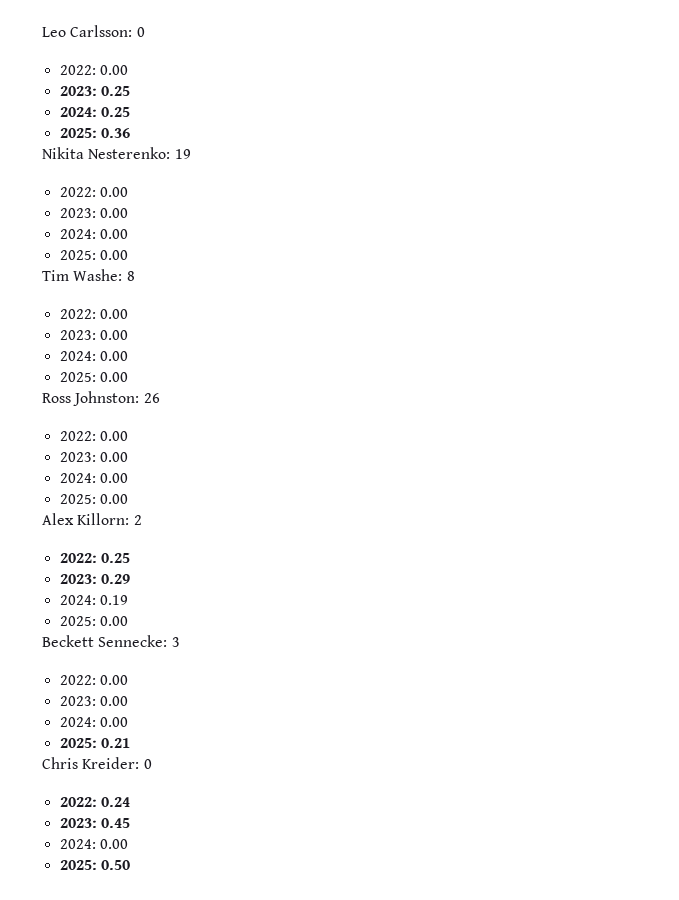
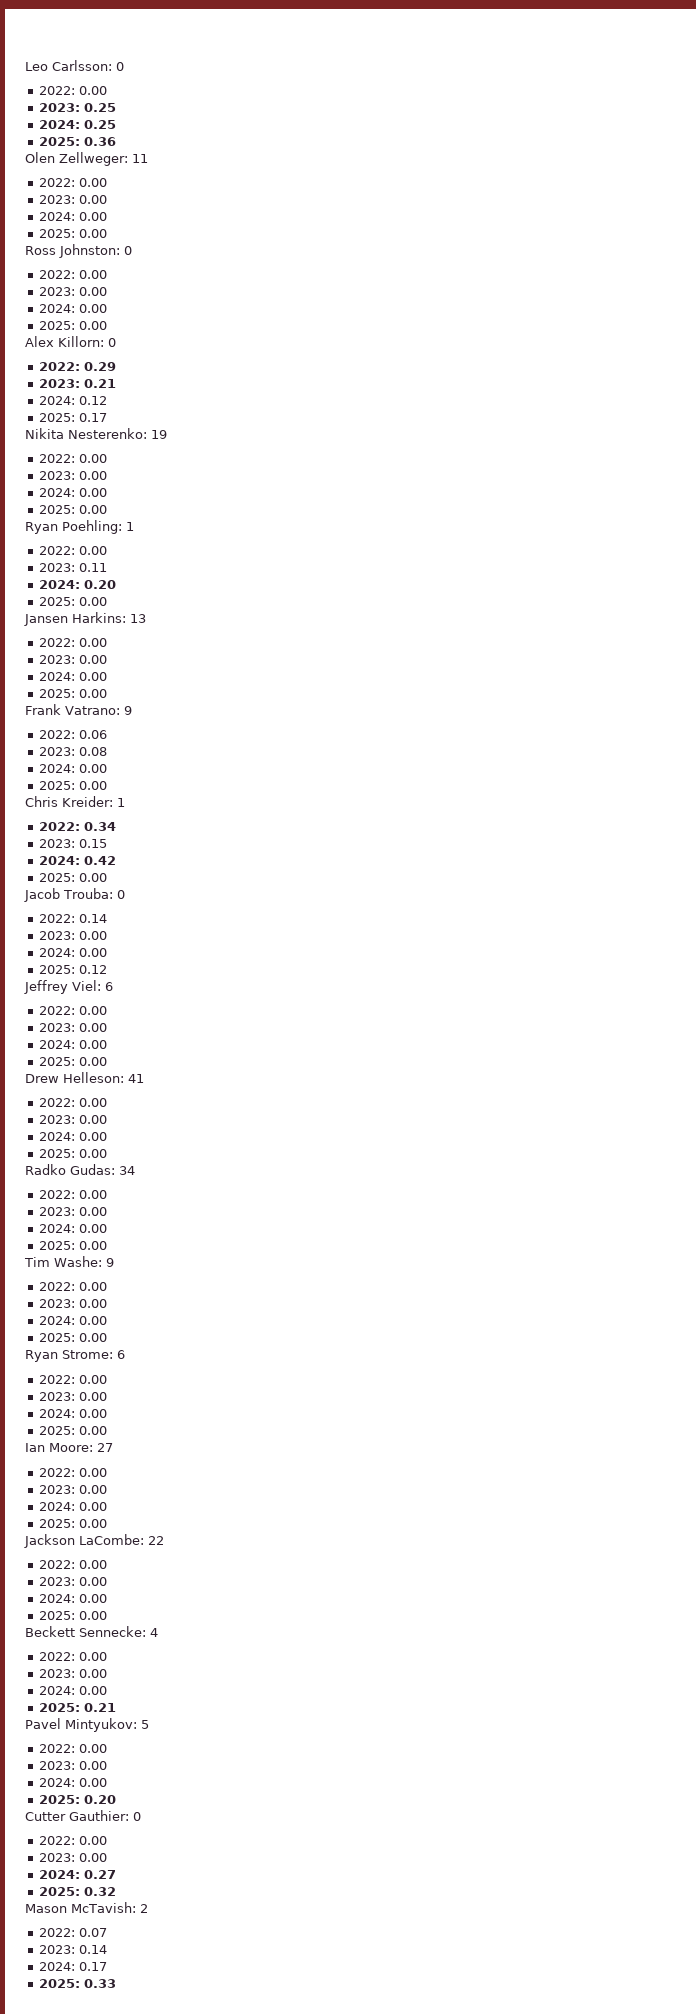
(130, 133) none -> [25,152,148,166] [38,178,107,187] [38,195,107,204] [38,212,107,221] [38,229,107,238] [25,244,132,258] [38,270,107,279] [38,287,107,296] [38,304,107,313] [38,321,107,330] [25,336,116,347] [38,362,116,371] [38,379,116,388] [38,396,107,405] [38,413,107,422] // Olen Zellweger: 11 // 2022: 0.00 // 2023: 0.00 // 2024: 0.00 // 2025: 0.00 // Ross Johnston: 0 // 2022: 0.00 // 2023: 0.00 // 2024: 0.00 // 2025: 0.00 // Alex Killorn: 0 // 2022: 0.29 // 2023: 0.21 // 2024: 0.12 // 2025: 0.17
[42,269,135,281] [59,309,128,319] [59,330,128,340] [59,351,128,361] [59,372,128,382] [42,391,160,406] [59,431,128,441] [59,452,128,462] [59,473,128,483] [59,494,128,504] [42,513,142,525] [59,553,130,563] [59,574,130,584] [59,595,128,605] Tim Washe: 8 // 2022: 0.00 // 2023: 0.00 // 2024: 0.00 // 2025: 0.00 // Ross Johnston: 26 // 2022: 0.00 // 2023: 0.00 // 2024: 0.00 // 2025: 0.00 // Alex Killorn: 2 // 2022: 0.25 // 2023: 0.29 // 2024: 0.19 -> [25,520,134,534] [38,546,107,555] [38,563,107,572] [38,580,116,589] [38,597,107,606] [24,612,146,626] [38,638,107,647] [38,655,107,664] [38,672,107,681] [38,689,107,698] [25,704,132,715] [38,730,107,739] [38,747,107,756] [38,764,107,773] [38,781,107,790] [25,796,125,807] [38,822,116,831] [38,839,107,848] [38,856,116,865] [38,873,107,882] [24,888,125,902] [38,914,107,923] [38,931,107,940] [38,948,107,957] [38,965,107,974] [24,980,113,994] [38,1006,107,1015] [38,1023,107,1032] [38,1040,107,1049] [38,1057,107,1066] [25,1072,144,1083] [38,1098,107,1107] [38,1115,107,1124] [38,1132,107,1141] [38,1149,107,1158] [25,1164,135,1175] [38,1190,107,1199] [38,1207,107,1216] [38,1224,107,1233] [38,1241,107,1250] [24,1256,114,1267] [38,1282,107,1291] [38,1299,107,1308] [38,1316,107,1325] [38,1333,107,1342] [25,1350,125,1362] [38,1375,107,1384] [38,1392,107,1401] [38,1409,107,1418] [38,1426,107,1435] [25,1443,113,1452] [38,1468,107,1477] [38,1485,107,1494] [38,1502,107,1511] [38,1519,107,1528] [24,1534,164,1548] [38,1560,107,1569] [38,1577,107,1586] [38,1594,107,1603] Ryan Poehling: 1 // 2022: 0.00 // 2023: 0.11 // 2024: 0.20 // 2025: 0.00 // Jansen Harkins: 13 // 2022: 0.00 // 2023: 0.00 // 2024: 0.00 // 2025: 0.00 // Frank Vatrano: 9 // 2022: 0.06 // 2023: 0.08 // 2024: 0.00 // 2025: 0.00 // Chris Kreider: 1 // 2022: 0.34 // 2023: 0.15 // 2024: 0.42 // 2025: 0.00 // Jacob Trouba: 0 // 2022: 0.14 // 2023: 0.00 // 2024: 0.00 // 2025: 0.12 // Jeffrey Viel: 6 // 2022: 0.00 // 2023: 0.00 // 2024: 0.00 // 2025: 0.00 // Drew Helleson: 41 // 2022: 0.00 // 2023: 0.00 // 2024: 0.00 // 2025: 0.00 // Radko Gudas: 34 // 2022: 0.00 // 2023: 0.00 // 2024: 0.00 // 2025: 0.00 // Tim Washe: 9 // 2022: 0.00 // 2023: 0.00 // 2024: 0.00 // 2025: 0.00 // Ryan Strome: 6 // 2022: 0.00 // 2023: 0.00 // 2024: 0.00 // 2025: 0.00 // Ian Moore: 27 // 2022: 0.00 // 2023: 0.00 // 2024: 0.00 // 2025: 0.00 // Jackson LaCombe: 22 // 2022: 0.00 // 2023: 0.00 // 2024: 0.00
[171,637,180,647] 3 -> [150,1628,158,1637] 4
[42,757,152,769] [59,797,130,807] [59,818,130,828] [59,839,128,849] [59,860,130,870] Chris Kreider: 0 // 2022: 0.24 // 2023: 0.45 // 2024: 0.00 // 2025: 0.50 -> [25,1718,149,1732] [38,1744,107,1753] [38,1761,107,1770] [38,1778,107,1787] [38,1795,116,1804] [25,1810,141,1821] [38,1836,107,1845] [38,1853,107,1862] [38,1870,116,1879] [38,1887,116,1896] [25,1902,148,1913] [38,1928,107,1937] [38,1945,107,1954] [38,1962,107,1971] [38,1979,116,1988] Pavel Mintyukov: 5 // 2022: 0.00 // 2023: 0.00 // 2024: 0.00 // 2025: 0.20 // Cutter Gauthier: 0 // 2022: 0.00 // 2023: 0.00 // 2024: 0.27 // 2025: 0.32 // Mason McTavish: 2 // 2022: 0.07 // 2023: 0.14 // 2024: 0.17 // 2025: 0.33

